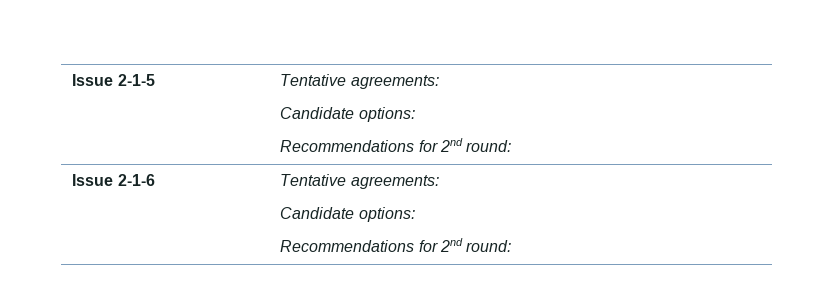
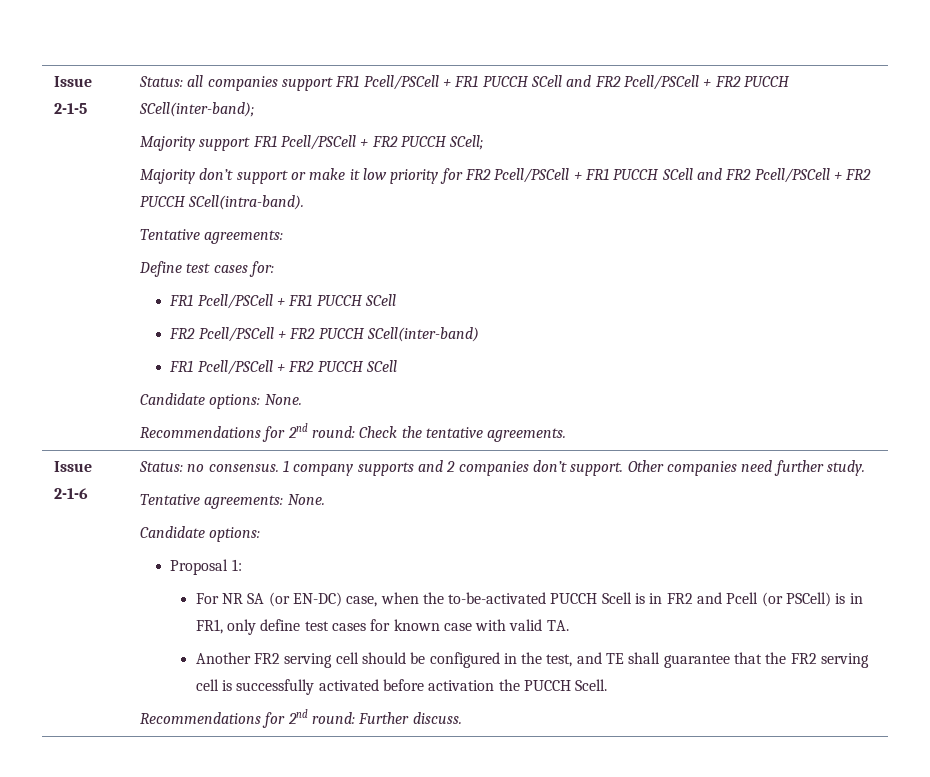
[280,74,439,89] [280,107,415,122] [280,138,512,152] [72,174,155,186] [280,174,439,189] [280,207,415,222] [280,238,512,252] Tentative agreements: // Candidate options: // Recommendations for 2nd round: // Issue 2-1-6 | Tentative agreements: // Candidate options: // Recommendations for 2nd round: -> [139,75,790,91] [139,102,255,117] [140,135,484,151] [140,168,872,184] [140,195,305,210] [140,229,284,244] [139,261,275,277] [169,294,396,309] [169,327,479,342] [169,360,397,375] [140,393,302,409] [140,423,567,442] [54,461,93,472] [54,488,89,499] [139,460,865,476] [140,494,325,509] [140,526,261,542] [170,559,242,575] [195,592,863,607] [195,619,569,635] [195,652,870,668] [195,679,608,695] [140,709,462,728] Status: all companies support FR1 Pcell/PSCell + FR1 PUCCH SCell and FR2 Pcell/PSCell + FR2 PUCCH SCell(inter-band); // Majority support FR1 Pcell/PSCell + FR2 PUCCH SCell; // Majority don’t support or make it low priority for FR2 Pcell/PSCell + FR1 PUCCH SCell and FR2 Pcell/PSCell + FR2 PUCCH SCell(intra-band). // Tentative agreements: // Define test cases for: // FR1 Pcell/PSCell + FR1 PUCCH SCell // FR2 Pcell/PSCell + FR2 PUCCH SCell(inter-band) // FR1 Pcell/PSCell + FR2 PUCCH SCell // Candidate options: None. // Recommendations for 2nd round: Check the tentative agreements. // Issue 2-1-6 | Status: no consensus. 1 company supports and 2 companies don’t support. Other companies need further study. // Tentative agreements: None. // Candidate options: // Proposal 1: // For NR SA (or EN-DC) case, when the to-be-activated PUCCH Scell is in FR2 and Pcell (or PSCell) is in FR1, only define test cases for known case with valid TA. // Another FR2 serving cell should be configured in the test, and TE shall guarantee that the FR2 serving cell is successfully activated before activation the PUCCH Scell. // Recommendations for 2nd round: Further discuss.

